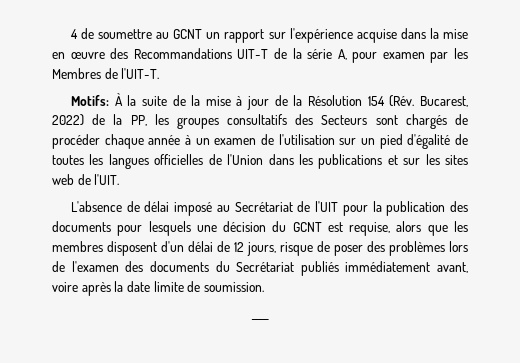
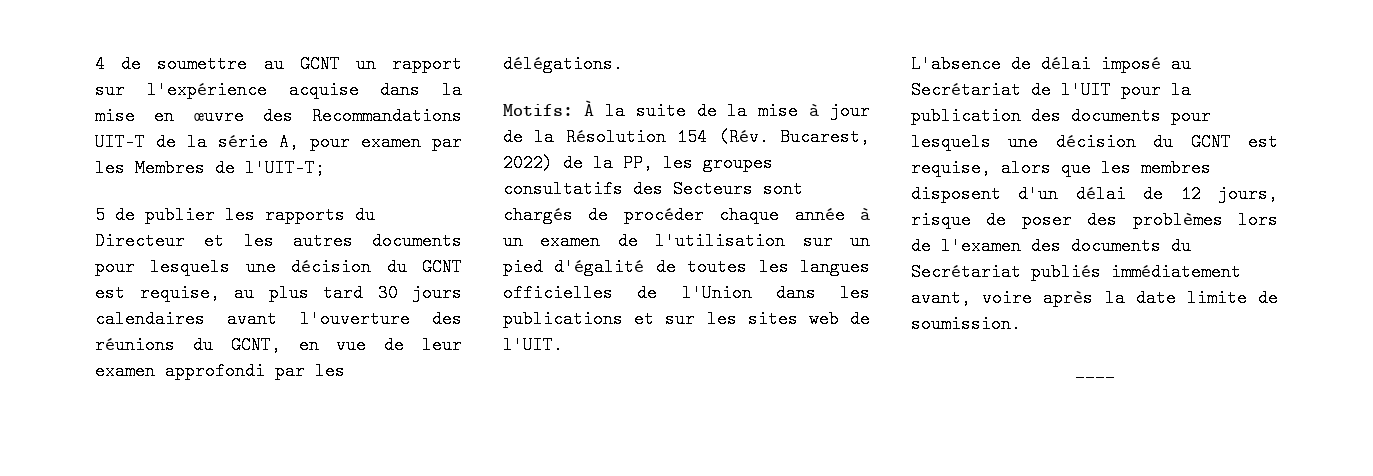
[121,68,160,79] l'UIT-T. -> [245,159,325,177] [95,206,375,224] [95,232,462,250] [95,258,462,276] [95,284,462,302] [95,310,462,328] [95,336,462,354] [95,362,345,380] [503,55,623,73] l'UIT-T; // 5 de publier les rapports du Directeur et les autres documents pour lesquels une décision du GCNT est requise, au plus tard 30 jours calendaires avant l'ouverture des réunions du GCNT, en vue de leur examen approfondi par les délégations.

